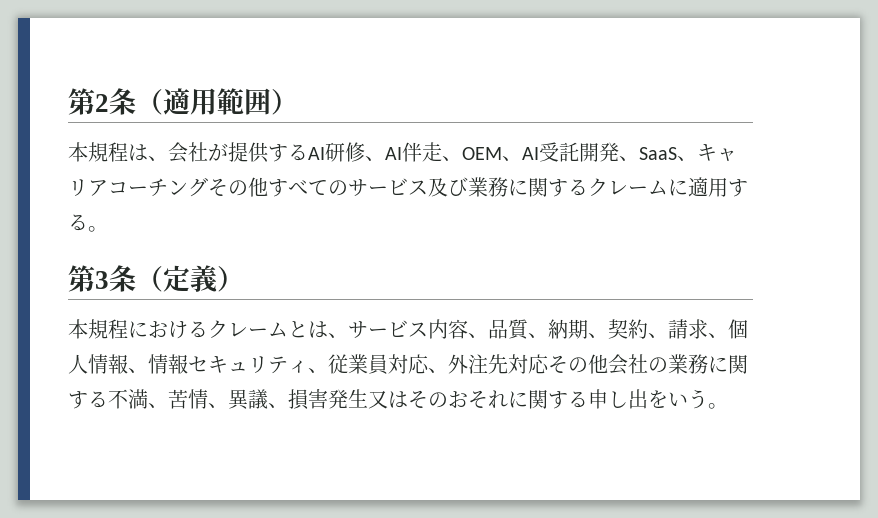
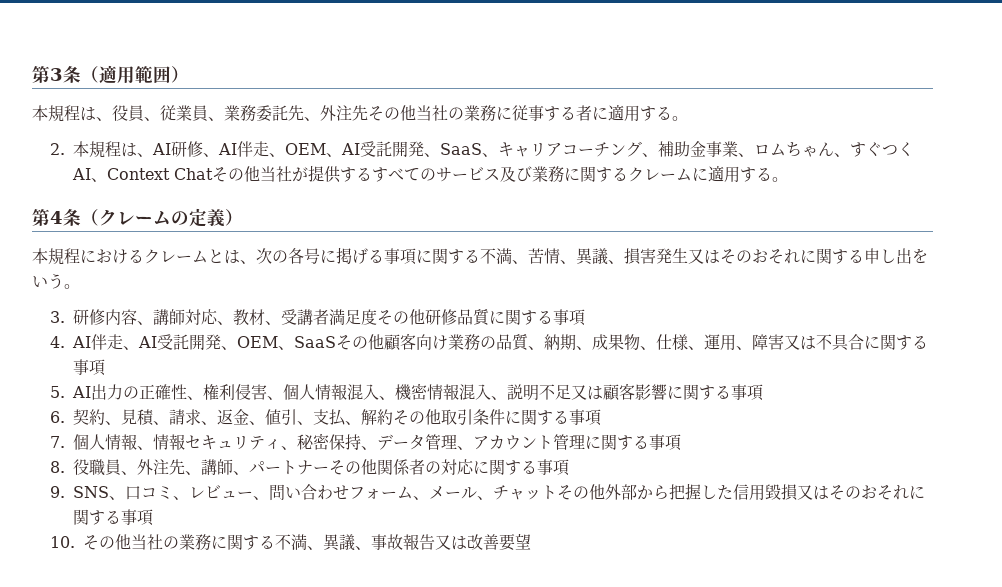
[68,88,109,115] 第2 -> [32,65,63,83] 第3
[168,142,308,163] 会社が提供する -> [112,104,688,122] [49,141,153,158] 役員、従業員、業務委託先、外注先その他当社の業務に従事する者に適用する。 // 2.本規程は、
[208,177,268,197] その他 -> [641,141,914,157] [71,165,372,183] 、補助金事業、ロムちゃん、すぐつくAI、Context Chatその他当社が提供する
[95,265,163,292] 3条（ -> [50,209,189,226] 4条（クレームの
[348,319,748,340] [68,354,708,375] サービス内容、品質、納期、契約、請求、個人情報、情報セキュリティ、従業員対応、外注先対応その他会社の業務 -> [256,247,416,265] 次の各号に掲げる事項
(728, 406) none -> [49,309,585,326] [49,333,928,351] [72,359,105,376] [49,383,763,401] [49,409,601,426] [49,433,681,451] [49,459,569,476] [49,483,925,501] [72,509,153,526] [49,533,531,551] // 3.研修内容、講師対応、教材、受講者満足度その他研修品質に関する事項 // 4. AI伴走、AI受託開発、OEM、SaaSその他顧客向け業務の品質、納期、成果物、仕様、運用、障害又は不具合に関する事項 // 5. AI出力の正確性、権利侵害、個人情報混入、機密情報混入、説明不足又は顧客影響に関する事項 // 6.契約、見積、請求、返金、値引、支払、解約その他取引条件に関する事項 // 7.個人情報、情報セキュリティ、秘密保持、データ管理、アカウント管理に関する事項 // 8.役職員、外注先、講師、パートナーその他関係者の対応に関する事項 // 9. SNS、口コミ、レビュー、問い合わせフォーム、メール、チャットその他外部から把握した信用毀損又はそのおそれに関する事項 // 10.その他当社の業務に関する不満、異議、事故報告又は改善要望

